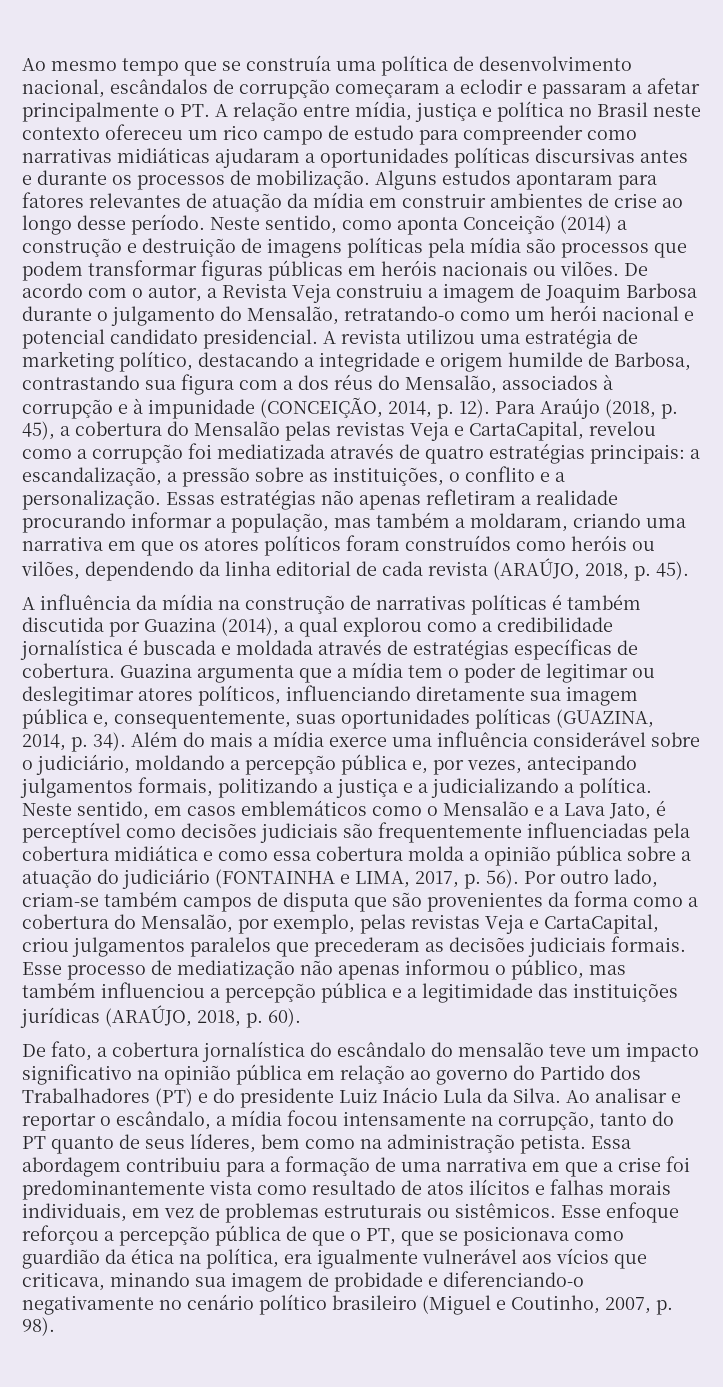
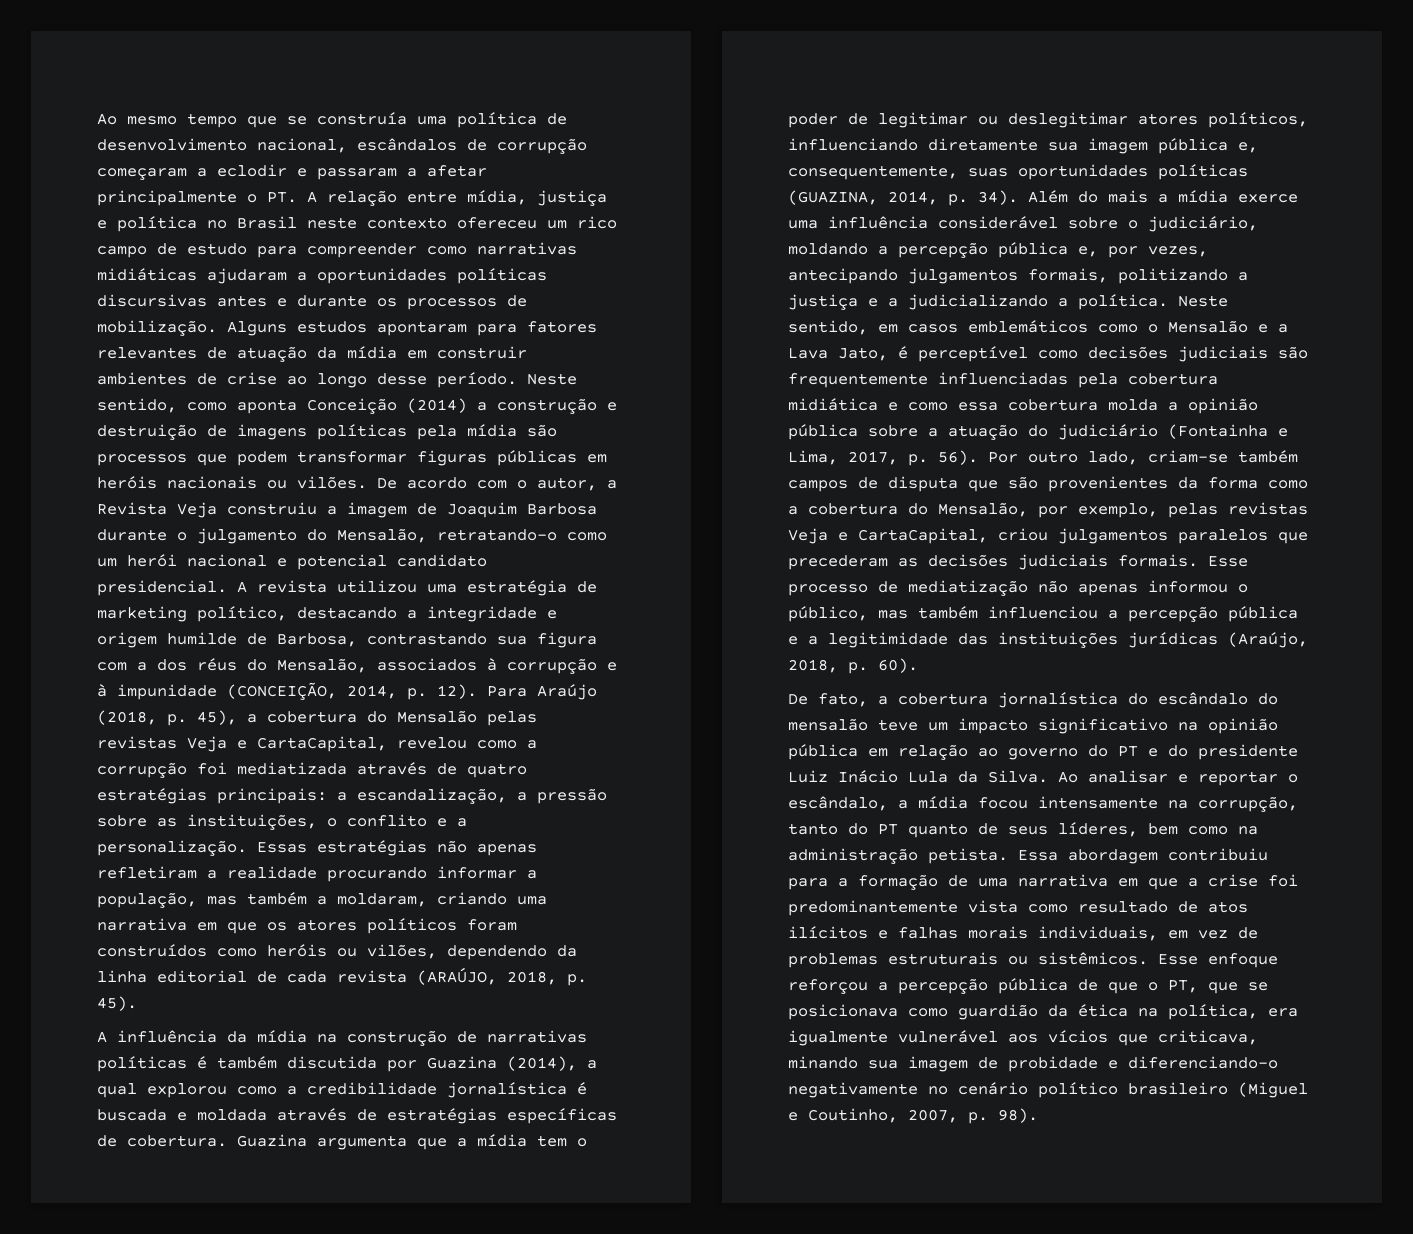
[215,869,410,888] (FONTAINHA e LIMA, -> [1168,424,1288,439] [788,450,838,465] (Fontainha e Lima,
[105,1005,192,1027] (ARAÚJO, -> [1228,632,1308,648] (Araújo,
[540,1065,641,1080] [22,1088,193,1107] Partido dos Trabalhadores (PT) -> [1118,746,1138,757] PT

